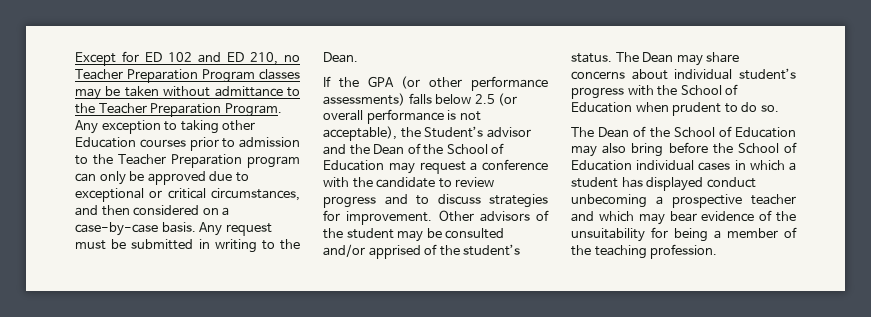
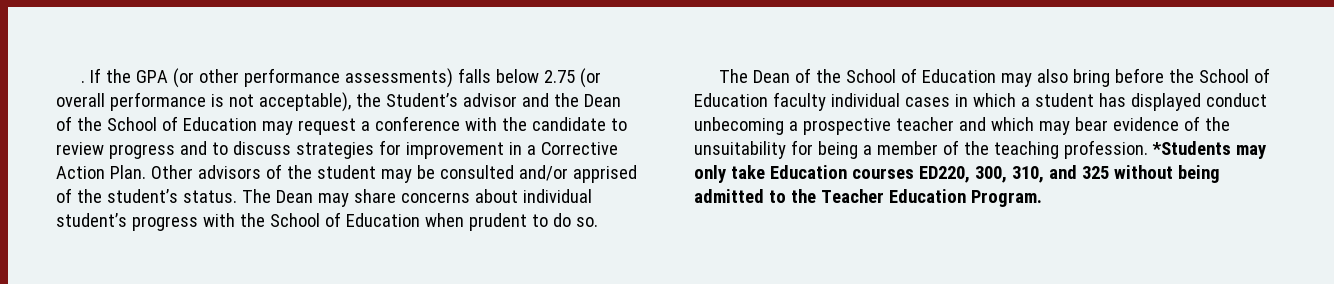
[75,51,300,66] [75,69,300,83] [75,86,300,100] [75,103,282,117] [75,120,256,134] [75,137,300,151] [75,154,300,168] [75,171,249,185] [75,188,300,202] [75,205,230,216] [75,222,272,236] [75,239,300,253] [323,52,358,63] Except for ED 102 and ED 210, no Teacher Preparation Program classes may be taken without admittance to the Teacher Preparation Program. Any exception to taking other Education courses prior to admission to the Teacher Preparation program can only be approved due to exceptional or critical circumstances, and then considered on a case-by-case basis. Any request must be submitted in writing to the Dean. // -> [80,80,85,83] .
[474,94,495,104] 2.5 -> [543,70,575,83] 2.75
[346,211,433,225] improvement. -> [405,142,618,159] [56,165,146,179] improvement in a Corrective Action Plan.
(632, 165) none -> [772,92,826,111] faculty
(718, 251) none -> [1151,141,1266,159] [694,165,1220,183] [694,189,1042,207] *Students may only take Education courses ED220, 300, 310, and 325 without being admitted to the Teacher Education Program.

